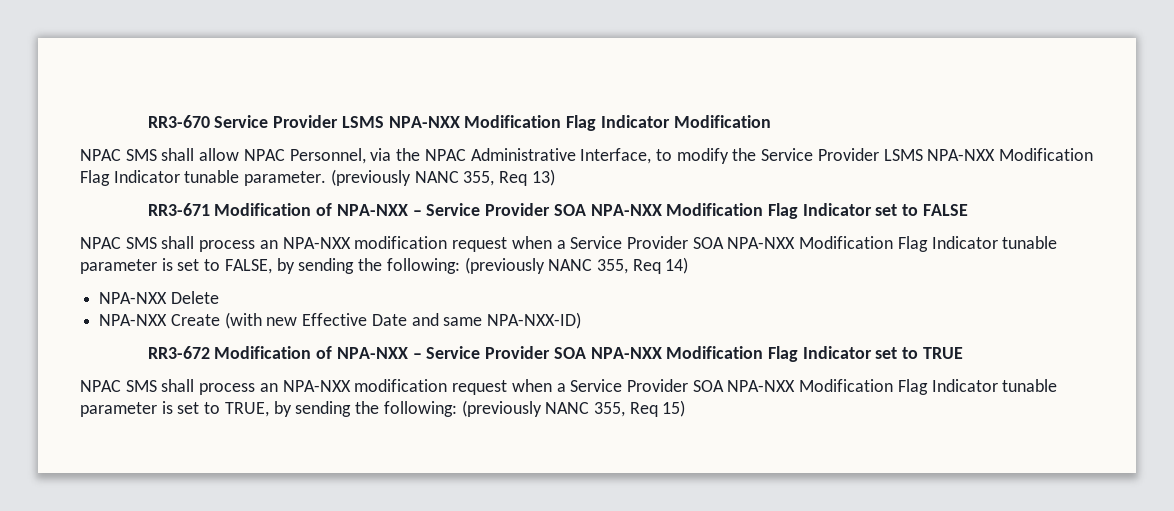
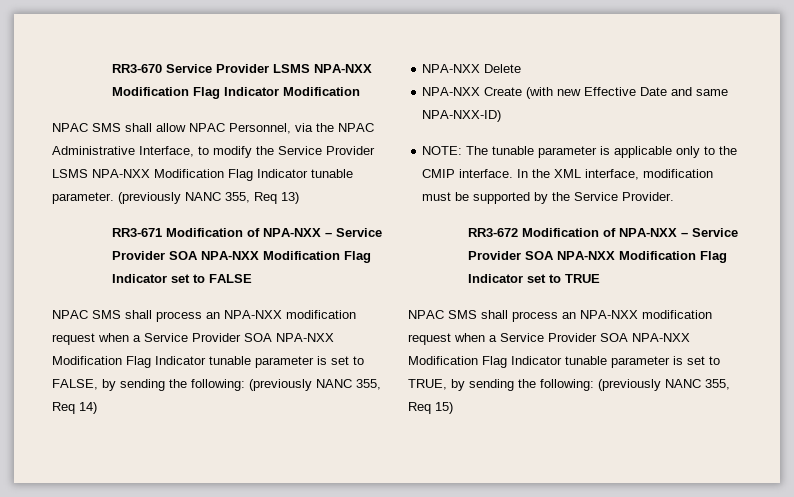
(582, 320) none -> [422,146,738,158] [422,169,714,180] [422,192,675,204] // NOTE: The tunable parameter is applicable only to the CMIP interface. In the XML interface, modification must be supported by the Service Provider.

